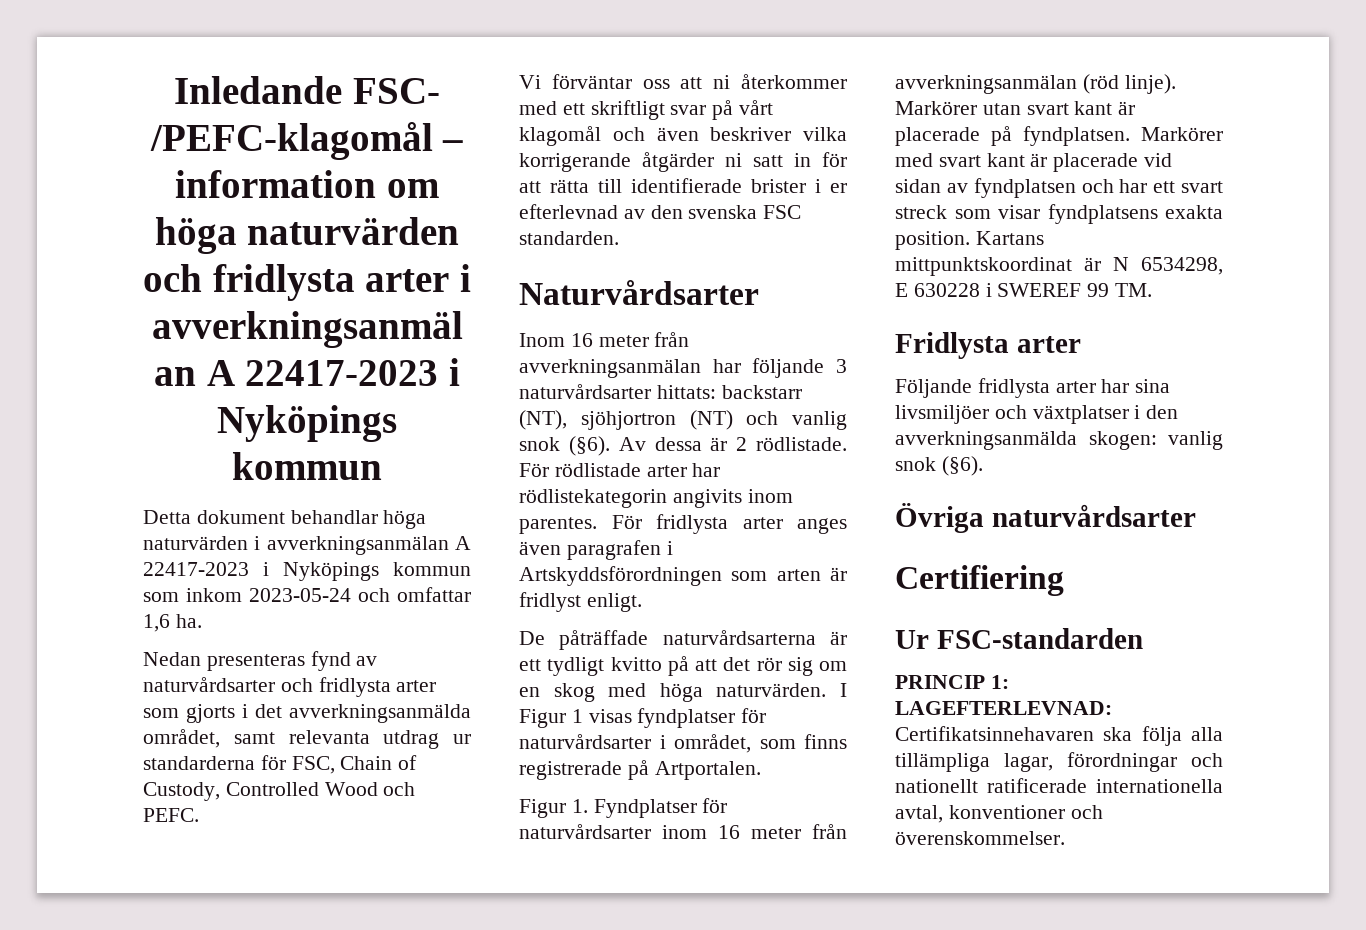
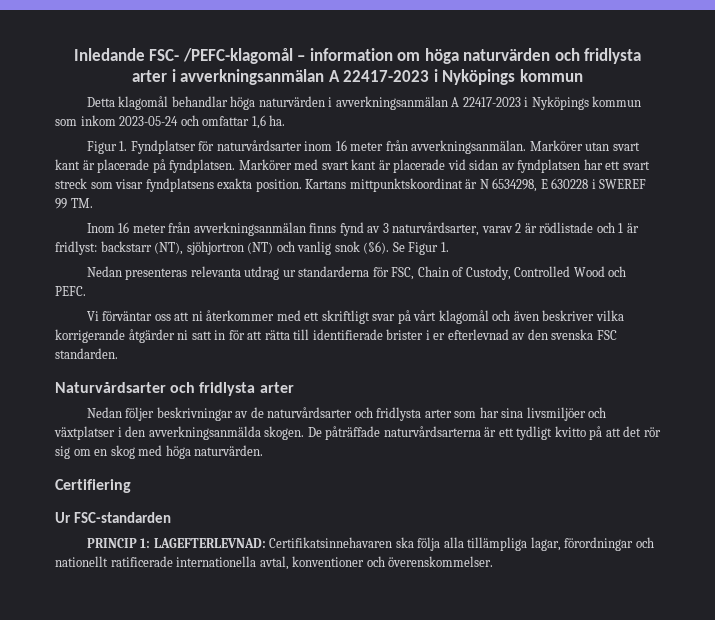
[196,510,285,524] dokument -> [118,96,169,110] klagomål
[143,651,378,671] [143,677,437,697] [143,704,471,723] [143,729,275,748] Nedan presenteras fynd av naturvårdsarter och fridlysta arter som gjorts i det avverkningsanmälda området, samt -> [86,140,640,154] [55,159,650,173] [55,178,647,192] [55,198,93,209] [86,222,639,236] [55,241,449,255] [86,266,188,280] Figur 1. Fyndplatser för naturvårdsarter inom 16 meter från avverkningsanmälan. Markörer utan svart kant är placerade på fyndplatsen. Markörer med svart kant är placerade vid sidan av fyndplatsen har ett svart streck som visar fyndplatsens exakta position. Kartans mittpunktskoordinat är N 6534298, E 630228 i SWEREF 99 TM. // Inom 16 meter från avverkningsanmälan finns fynd av 3 naturvårdsarter, varav 2 är rödlistade och 1 är fridlyst: backstarr (NT), sjöhjortron (NT) och vanlig snok (§6). Se Figur 1. // Nedan presenteras
[519,332,690,347] [519,358,847,378] [519,384,802,399] [519,410,847,430] [519,436,847,456] [519,463,721,477] [519,489,793,508] [519,514,847,534] [519,540,673,560] [519,566,847,586] [519,592,642,612] // Inom 16 meter från avverkningsanmälan har följande 3 naturvårdsarter hittats: backstarr (NT), sjöhjortron (NT) och vanlig snok (§6). Av dessa är 2 rödlistade. För rödlistade arter har rödlistekategorin angivits inom parentes. För fridlysta arter anges även paragrafen i Artskyddsförordningen som arten är fridlyst enligt. // -> [170,382,294,396] [86,407,607,421] [54,426,305,440] och fridlysta arter // Nedan följer beskrivningar av de naturvårdsarter och fridlysta arter som har sina livsmiljöer och växtplatser i den avverkningsanmälda skogen.
[840,683,847,697] [519,708,767,728] [519,734,847,753] [519,760,761,780] [519,798,728,818] [519,824,847,839] [895,74,1176,94] [895,101,1136,115] [895,126,1223,146] [895,153,1173,172] [895,178,1223,198] [895,204,1223,224] [895,231,1044,250] [895,257,1223,276] [895,283,1153,297] [895,332,1081,359] [895,378,1171,398] [895,405,1179,424] [895,431,1223,450] [895,456,983,476] [895,503,1196,533] I Figur 1 visas fyndplatser för naturvårdsarter i området, som finns registrerade på Artportalen. // Figur 1. Fyndplatser för naturvårdsarter inom 16 meter från avverkningsanmälan (röd linje). Markörer utan svart kant är placerade på fyndplatsen. Markörer med svart kant är placerade vid sidan av fyndplatsen och har ett svart streck som visar fyndplatsens exakta position. Kartans mittpunktskoordinat är N 6534298, E 630228 i SWEREF 99 TM. // Fridlysta arter // Följande fridlysta arter har sina livsmiljöer och växtplatser i den avverkningsanmälda skogen: vanlig snok (§6). // Övriga naturvårdsarter -> (264, 450) none

